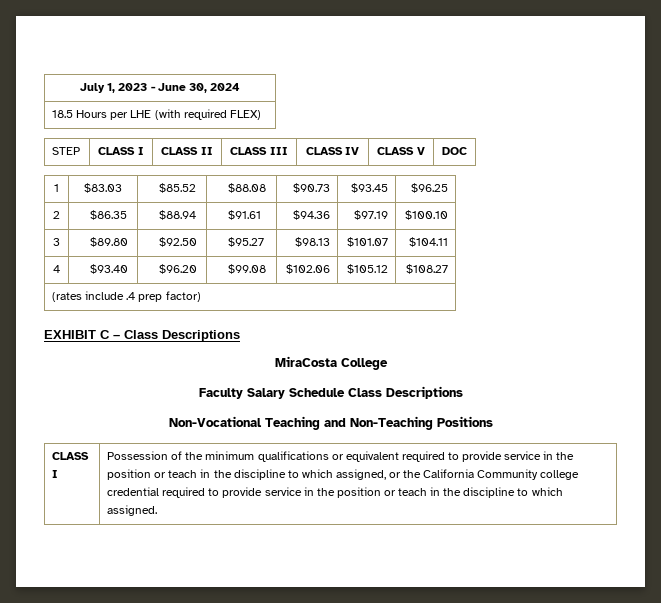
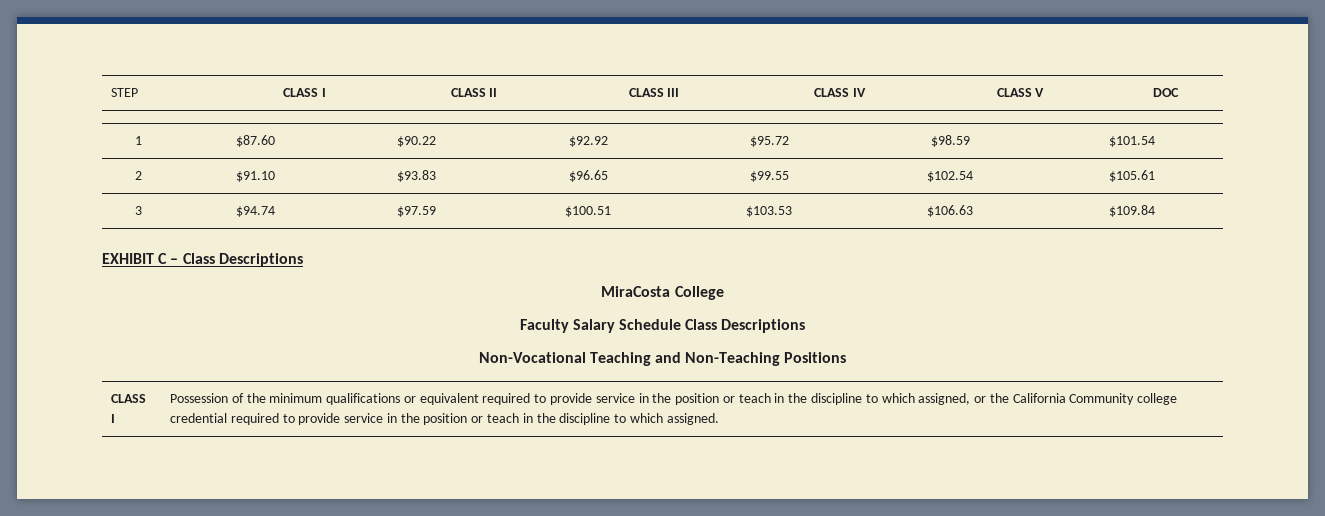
[80,83,240,93] [52,109,261,120] July 1, 2023 - June 30, 2024 // 18.5 Hours per LHE (with required FLEX) // -> (110, 92) none
[84,183,122,193] [159,183,197,193] [228,183,267,193] [292,183,330,193] [350,183,388,193] [410,183,448,193] [53,211,60,219] [90,210,128,220] [159,210,197,220] [228,210,262,220] [292,210,330,220] [353,210,388,220] [404,210,448,220] [53,238,60,246] [90,237,129,247] [159,237,198,247] [228,237,265,247] [294,237,330,247] [346,237,388,247] [408,237,448,247] [53,265,60,273] [90,264,129,274] [159,264,198,274] [228,264,267,274] [285,264,330,274] [346,264,388,274] [405,264,448,274] [52,291,201,302] $83.03 | $85.52 | $88.08 | $90.73 | $93.45 | $96.25 // 2 | $86.35 | $88.94 | $91.61 | $94.36 | $97.19 | $100.10 // 3 | $89.80 | $92.50 | $95.27 | $98.13 | $101.07 | $104.11 // 4 | $93.40 | $96.20 | $99.08 | $102.06 | $105.12 | $108.27 // (rates include .4 prep factor) -> [235,135,275,147] [397,136,436,147] [568,136,608,147] [749,136,789,147] [930,135,970,147] [1108,136,1155,147] [135,171,142,180] [235,171,275,182] [397,170,436,182] [568,170,608,182] [749,171,789,182] [927,171,973,182] [1108,170,1155,182] [135,206,142,215] [235,206,275,217] [397,206,436,217] [565,206,611,217] [746,206,792,217] [927,205,973,217] [1108,205,1155,217] $87.60 | $90.22 | $92.92 | $95.72 | $98.59 | $101.54 // 2 | $91.10 | $93.83 | $96.65 | $99.55 | $102.54 | $105.61 // 3 | $94.74 | $97.59 | $100.51 | $103.53 | $106.63 | $109.84

